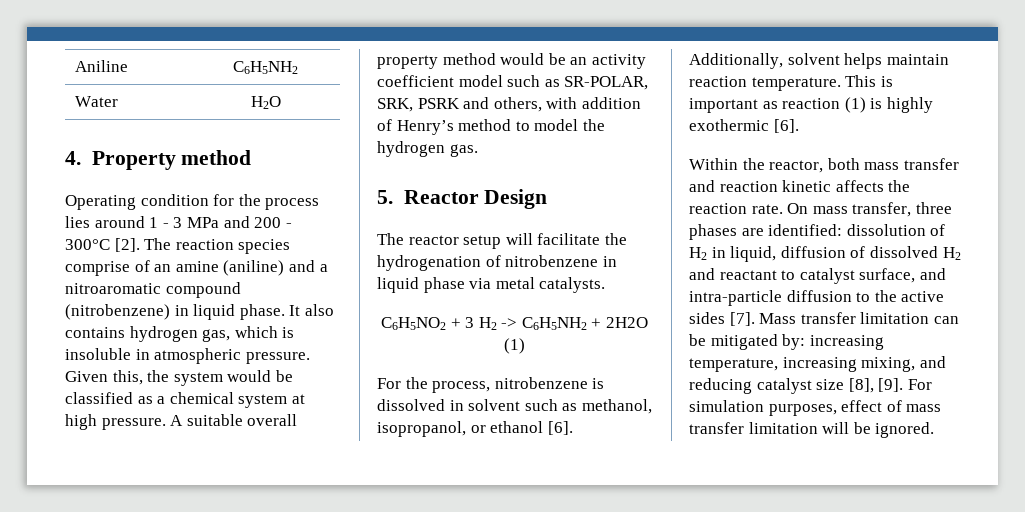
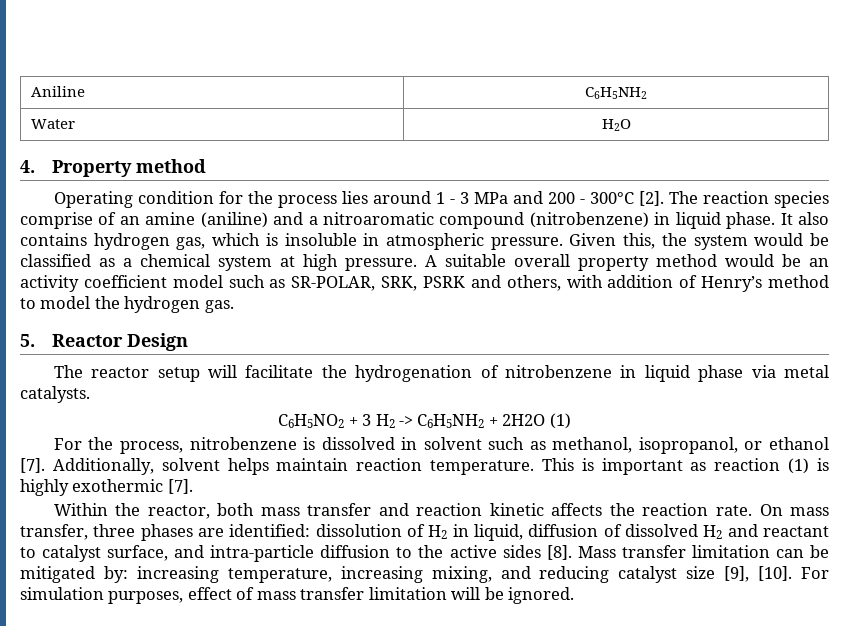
[547,421,573,435] [6]. -> [20,458,45,473] [7].
[773,119,799,133] [6]. -> [167,479,193,494] [7].
[729,312,755,326] [7]. -> [546,545,572,560] [8].
[848,378,904,393] [8], [9]. -> [724,566,793,582] [9], [10].

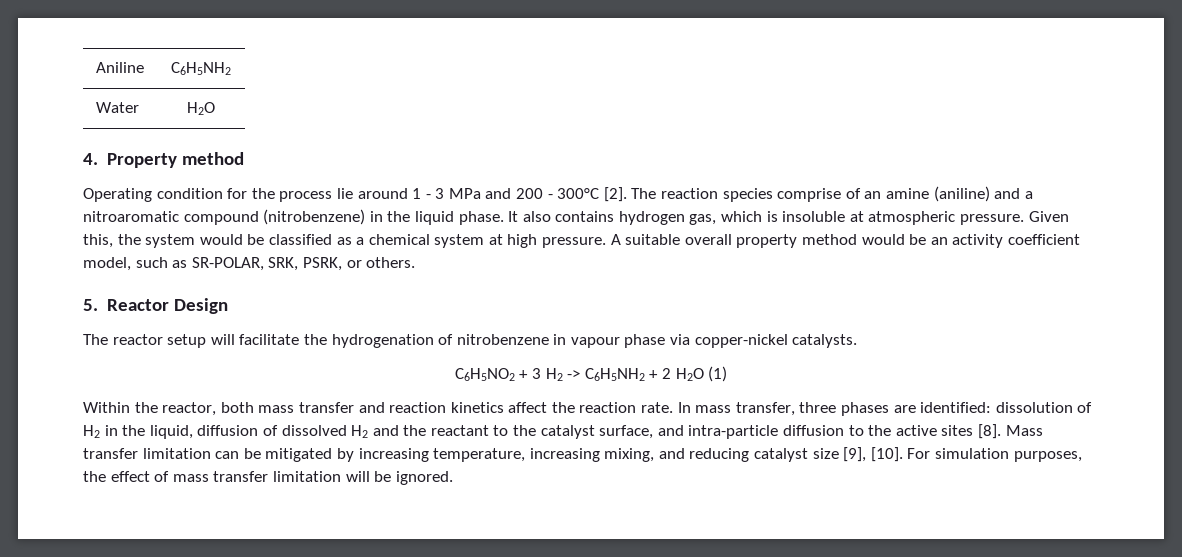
[341,191,368,204] lies -> [336,188,353,199] lie
(671, 218) none -> [387,211,411,222] the
[363,233,380,246] in -> [849,211,864,222] at
[172,275,223,288] model -> [83,257,131,271] model,
[422,275,829,292] [20,296,234,313] PSRK and others, with addition of Henry’s method to model the hydrogen gas. -> [302,257,416,271] PSRK, or others.
[644,365,690,382] liquid -> [570,337,620,348] vapour
[783,365,829,378] metal -> [694,334,788,348] copper-nickel
[502,413,571,429] [53,437,830,454] [20,458,829,475] [20,479,193,496] 2H2O (1) // For the process, nitrobenzene is dissolved in solvent such as methanol, isopropanol, or ethanol [7]. Additionally, solvent helps maintain reaction temperature. This is important as reaction (1) is highly exothermic [7]. -> [661,366,728,382] 2 H2O (1)
[489,503,603,516] kinetic affects -> [450,402,548,413] kinetics affect
[759,504,783,516] On -> [677,402,691,413] In
(469, 530) none -> [122,425,146,436] the
(758, 530) none -> [403,425,427,436] the
(36, 552) none -> [513,425,537,436] the
[502,545,541,558] sides -> [941,425,974,436] sites
[103,566,128,583] by: -> [336,448,354,462] by
(184, 597) none -> [83,471,106,482] the

